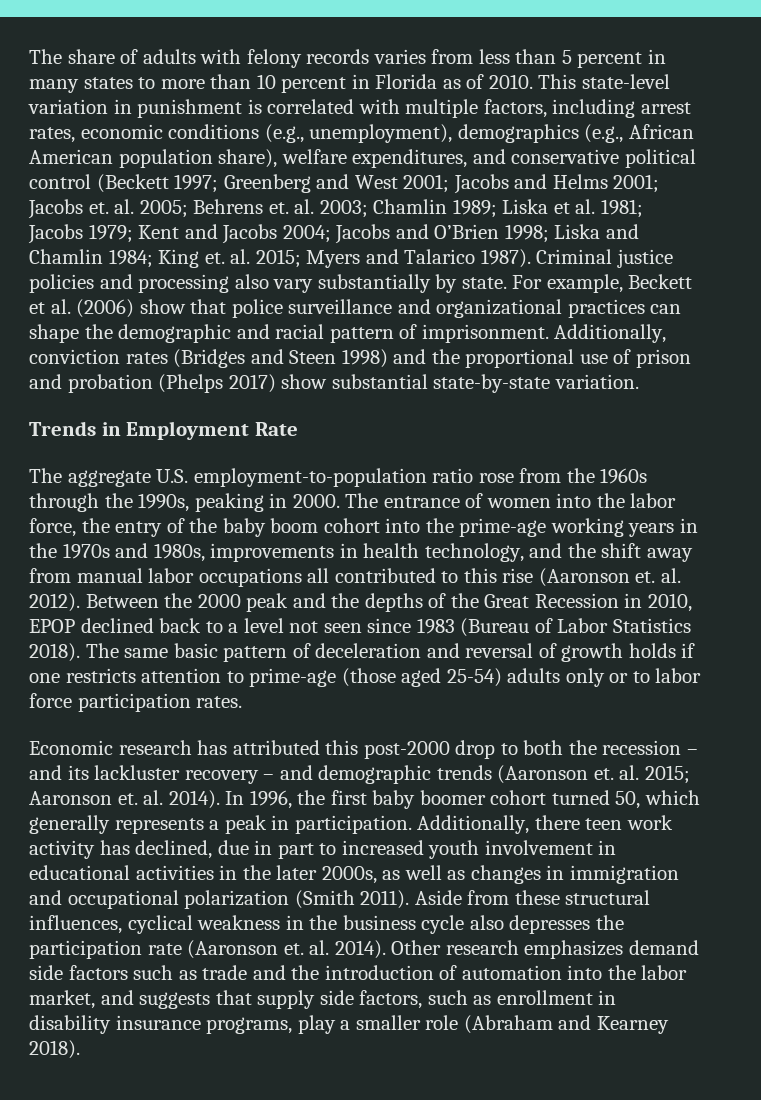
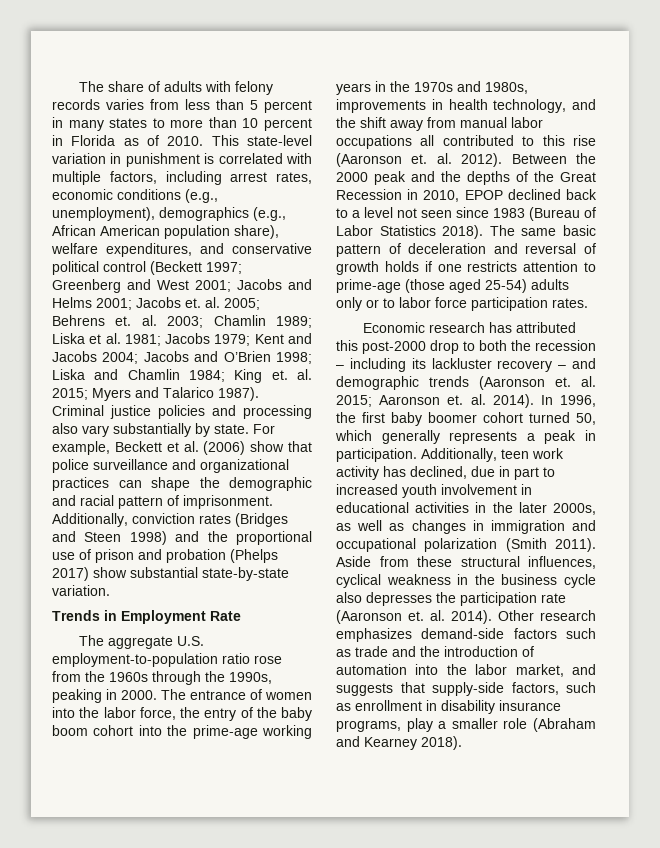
[29,765,62,780] and -> [349,358,406,372] including
[534,815,580,830] there -> (497, 455) none
[628,940,699,955] [29,965,63,980] demand side -> [421,628,505,639] demand-side
[257,990,354,1009] supply side -> [432,682,504,696] supply-side

